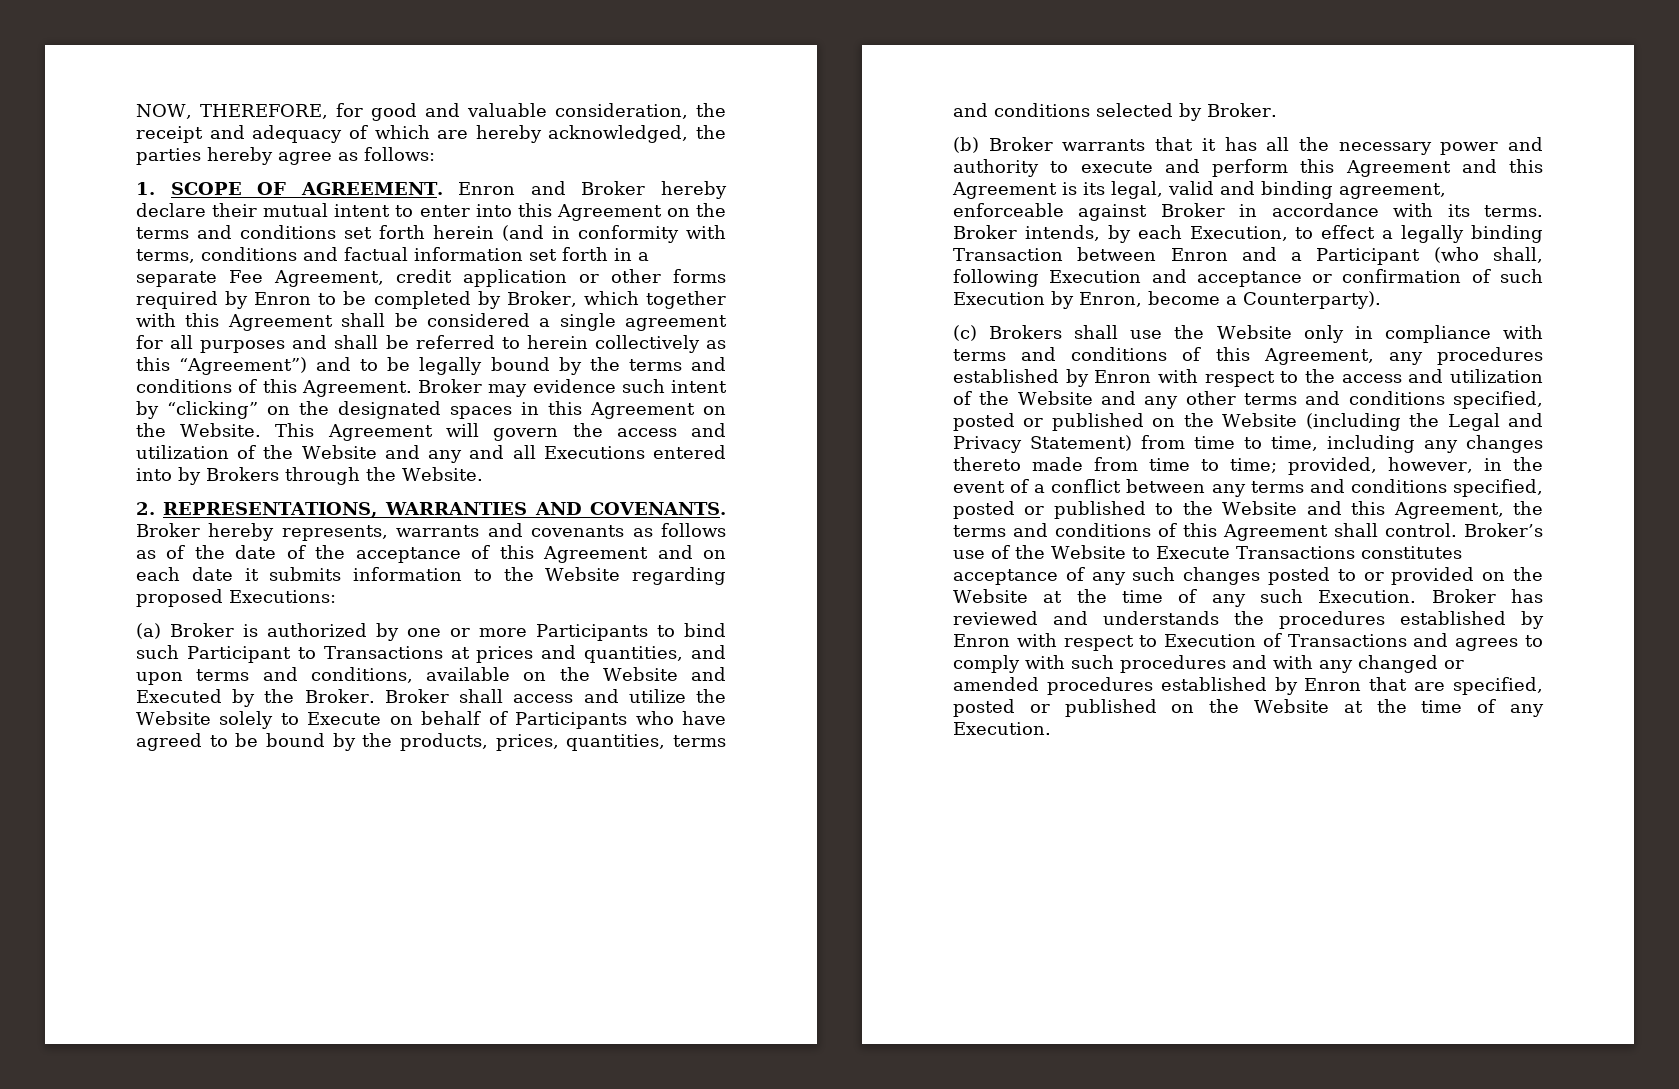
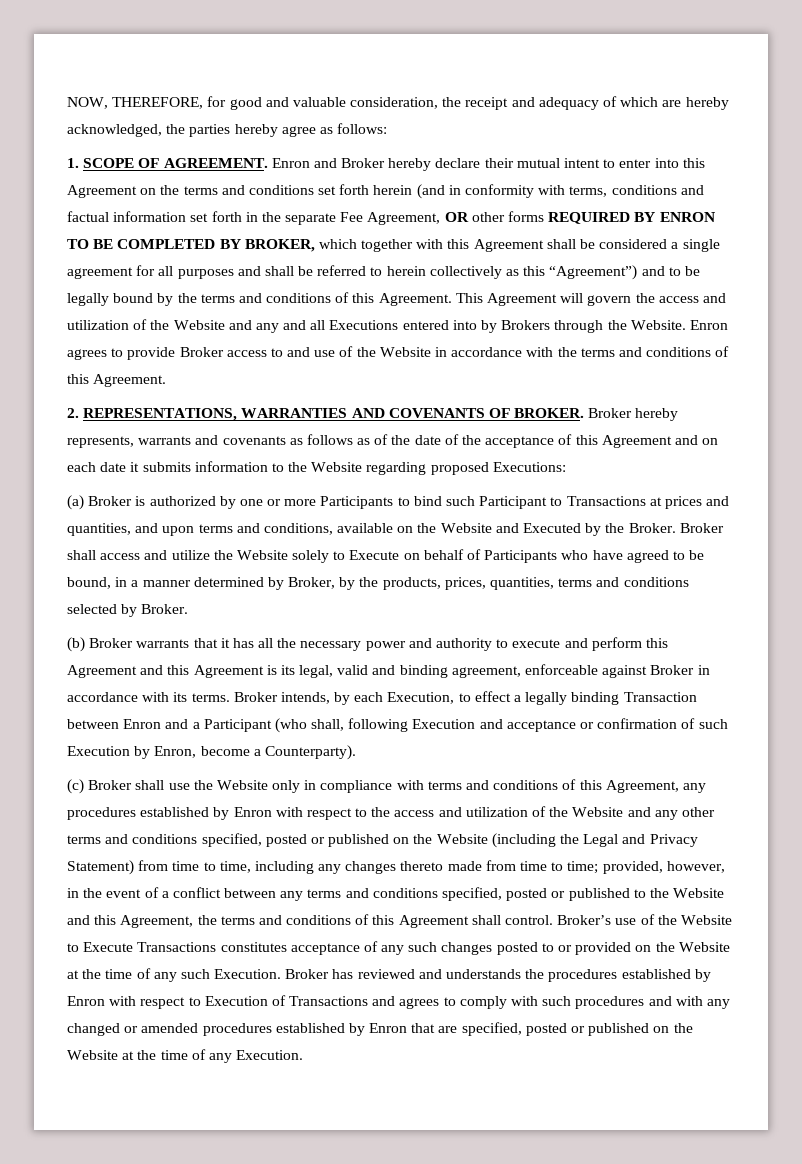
[638,252,649,261] a -> [261,212,281,222] the
[395,269,726,287] [136,291,577,309] credit application or other forms required by Enron to be completed by Broker, -> [444,211,715,224] [67,239,315,252] OR other forms REQUIRED BY ENRON TO BE COMPLETED BY BROKER,
[418,379,727,397] [136,401,726,419] [136,423,262,437] Broker may evidence such intent by “clicking” on the designated spaces in this Agreement on the Website. -> (452, 299) none
(483, 474) none -> [689,320,728,330] [67,346,730,360] [67,374,167,387] Enron agrees to provide Broker access to and use of the Website in accordance with the terms and conditions of this Agreement.
[590,502,726,515] COVENANTS. -> [388,408,585,418] COVENANTS OF BROKER.
[266,733,325,747] bound -> [67,577,336,590] bound, in a manner determined by Broker,
[989,325,1063,339] Brokers -> [88,780,133,790] Broker

